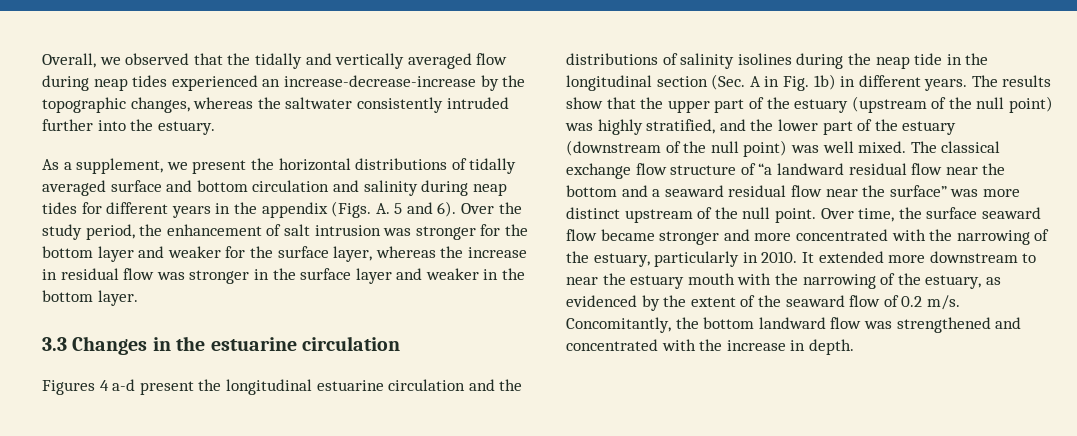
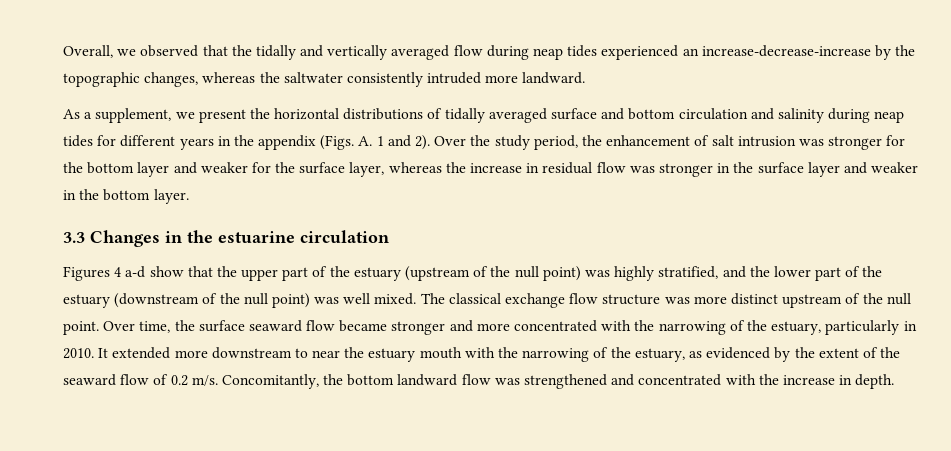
[42,119,215,135] further into the estuary. -> [485,72,586,84] more landward.
[394,201,457,217] 5 and 6). -> [376,135,431,150] 1 and 2).
[139,379,523,395] [566,53,989,69] [566,74,1052,91] present the longitudinal estuarine circulation and the distributions of salinity isolines during the neap tide in the longitudinal section (Sec. A in Fig. 1b) in different years. The results -> (146, 272) none
[740,163,1006,175] [566,185,947,197] of “a landward residual flow near the bottom and a seaward residual flow near the surface” -> (661, 299) none

